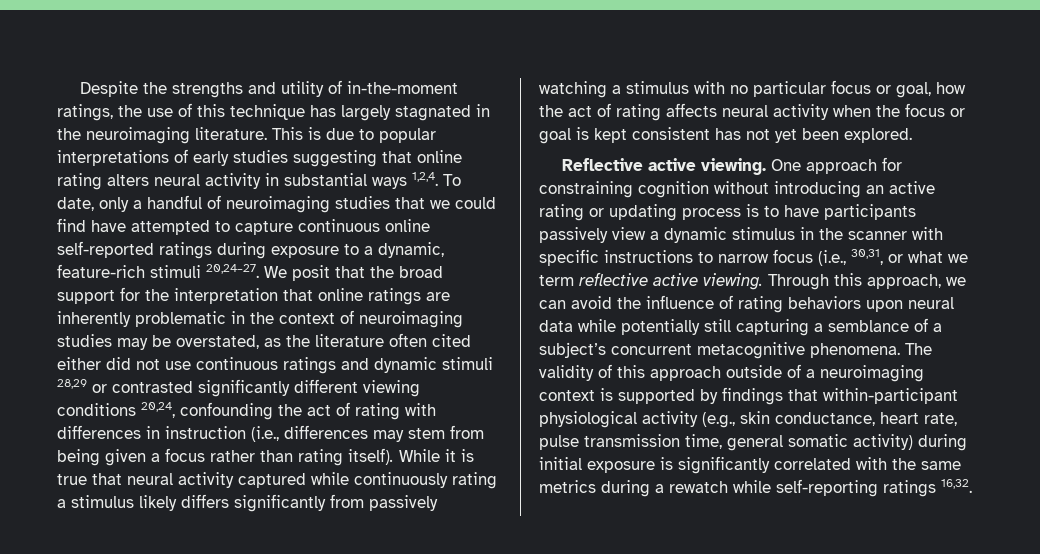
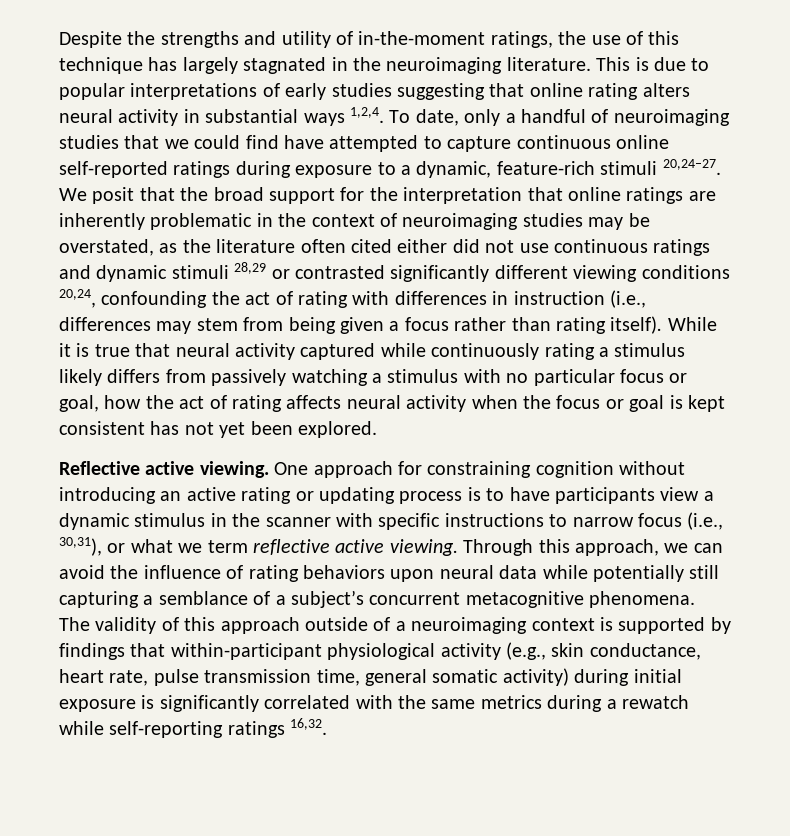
[234,494,326,512] significantly -> (161, 376) none
[539,227,608,243] passively -> (655, 495) none
[851,249,883,265] 30,31, -> [59,537,102,556] 30,31),

